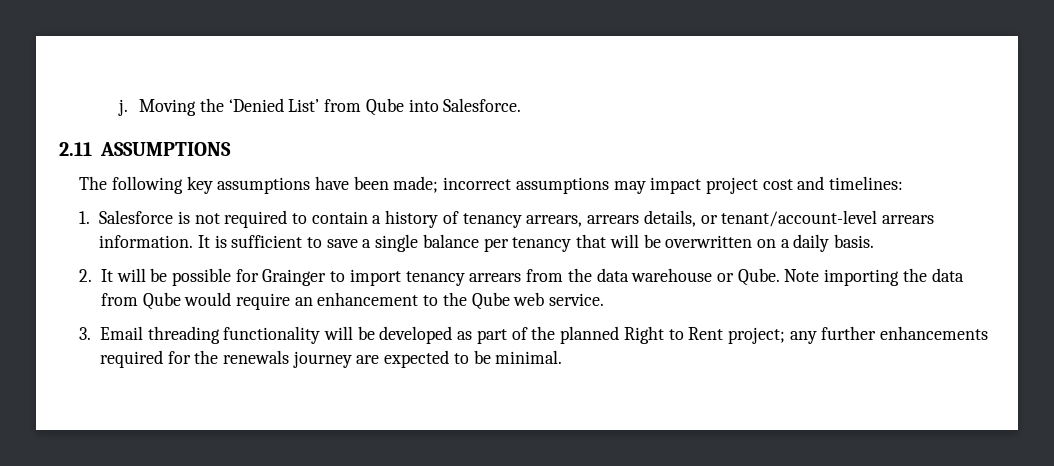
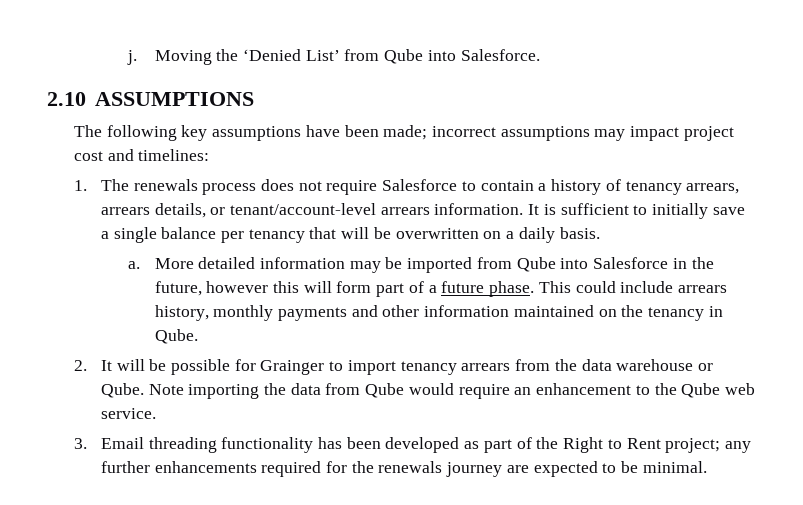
[59,142,92,156] 2.11 -> [47,92,86,106] 2.10
[99,210,288,228] Salesforce is not required -> [100,179,458,195] The renewals process does not require Salesforce
(323, 242) none -> [652,203,709,219] initially
(875, 241) none -> [127,257,714,273] [154,281,728,297] [154,305,723,321] [154,329,198,344] // a. More detailed information may be imported from Qube into Salesforce in the future, however this will form part of a future phase. This could include arrears history, monthly payments and other information maintained on the tenancy in Qube.
[323,326,375,340] will be -> [317,437,381,449] has been
[560,326,620,344] planned -> (559, 443) none

